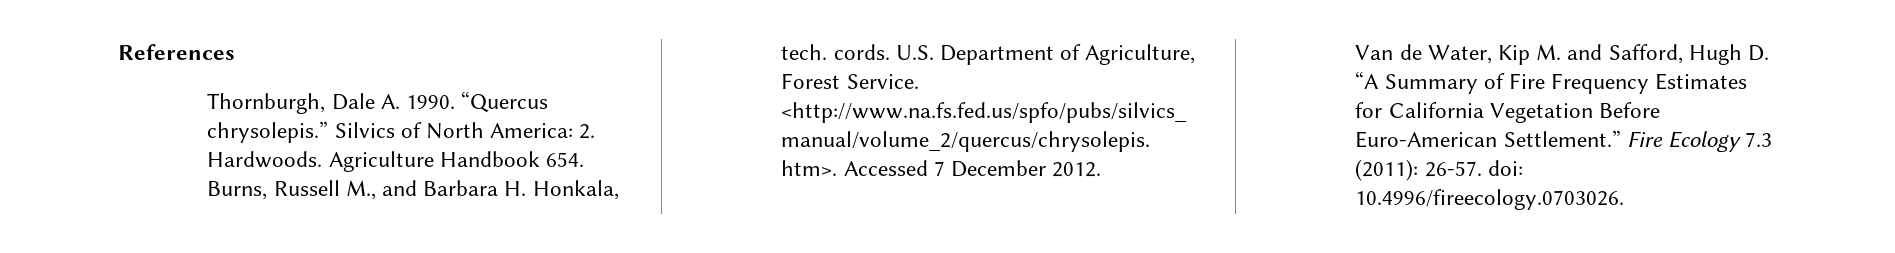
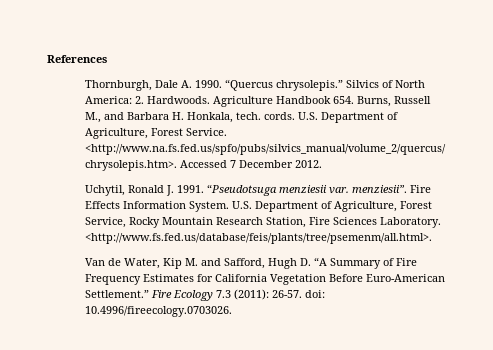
(1102, 169) none -> [85,184,432,196] [85,201,433,212] [85,217,442,228] [85,233,433,244] // Uchytil, Ronald J. 1991. “Pseudotsuga menziesii var. menziesii”. Fire Effects Information System. U.S. Department of Agriculture, Forest Service, Rocky Mountain Research Station, Fire Sciences Laboratory. <http://www.fs.fed.us/database/feis/plants/tree/psemenm/all.html>.

